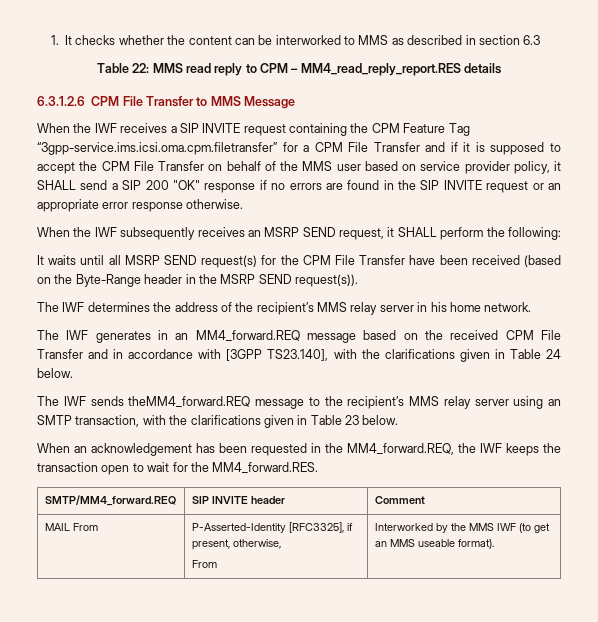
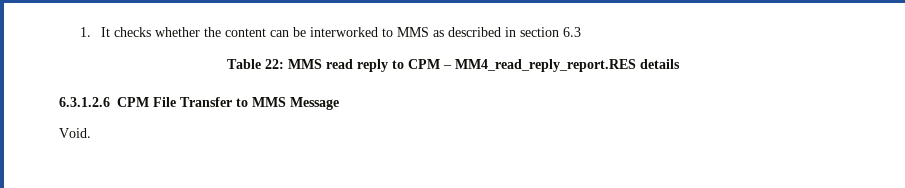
[37,123,470,136] [37,142,562,155] [37,161,561,174] [37,180,562,193] [37,199,244,212] [37,227,561,240] [37,255,561,268] [37,274,358,287] [37,302,532,315] [37,330,561,343] [37,349,562,362] [37,368,73,378] [37,396,561,409] [37,415,399,428] [37,443,561,456] [37,462,319,475] [44,495,176,506] [191,496,285,504] [374,496,425,504] [44,523,98,531] [191,522,353,533] [191,539,281,550] [191,560,217,568] [374,523,550,533] [374,539,494,549] When the IWF receives a SIP INVITE request containing the CPM Feature Tag “3gpp-service.ims.icsi.oma.cpm.filetransfer” for a CPM File Transfer and if it is supposed to accept the CPM File Transfer on behalf of the MMS user based on service provider policy, it SHALL send a SIP 200 "OK" response if no errors are found in the SIP INVITE request or an appropriate error response otherwise. // When the IWF subsequently receives an MSRP SEND request, it SHALL perform the following: // It waits until all MSRP SEND request(s) for the CPM File Transfer have been received (based on the Byte-Range header in the MSRP SEND request(s)). // The IWF determines the address of the recipient’s MMS relay server in his home network. // The IWF generates in an MM4_forward.REQ message based on the received CPM File Transfer and in accordance with [3GPP TS23.140], with the clarifications given in Table 24 below. // The IWF sends theMM4_forward.REQ message to the recipient’s MMS relay server using an SMTP transaction, with the clarifications given in Table 23 below. // When an acknowledgement has been requested in the MM4_forward.REQ, the IWF keeps the transaction open to wait for the MM4_forward.RES. // SMTP/MM4_forward.REQ | SIP INVITE header | Comment // MAIL From | P-Asserted-Identity [RFC3325], if present, otherwise, // From | Interworked by the MMS IWF (to get an MMS useable format). -> [59,128,91,138] Void.

